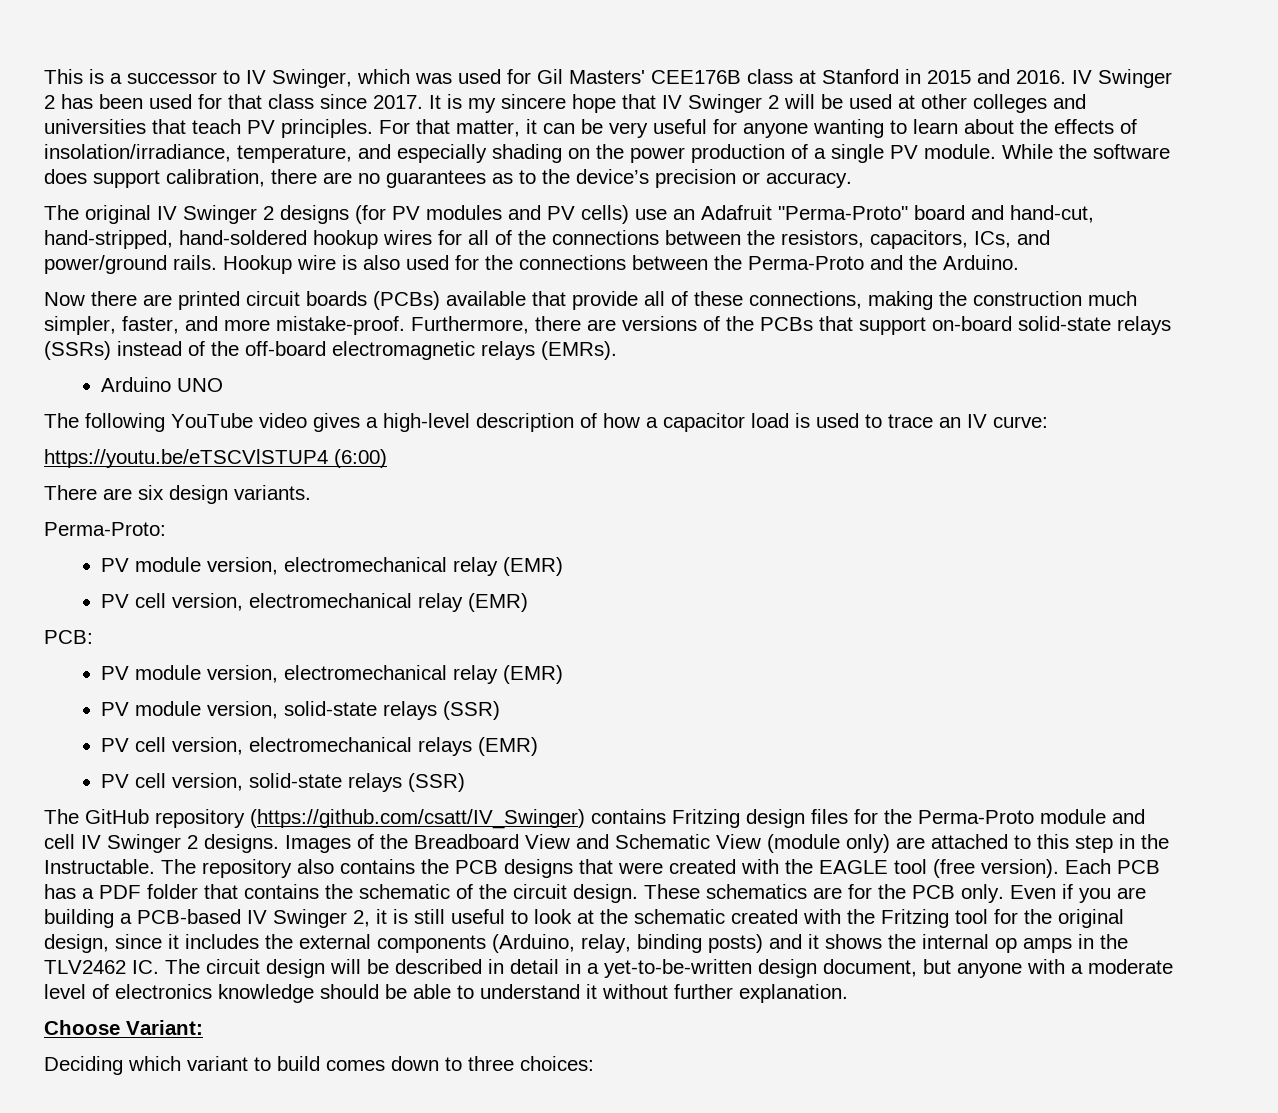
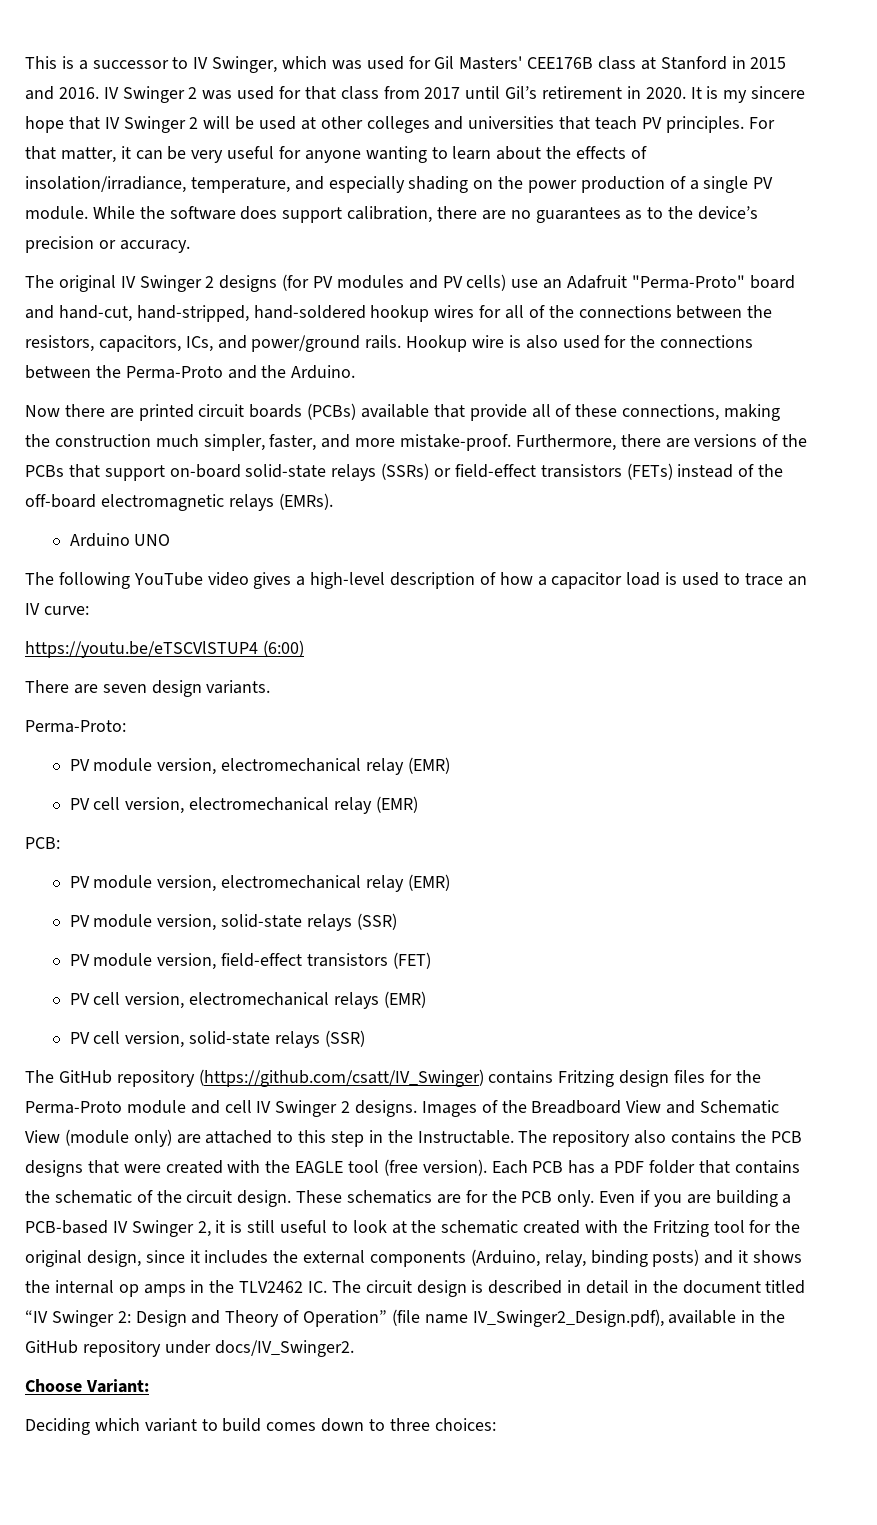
[61,94,143,109] has been -> [202,90,233,100] was
[320,94,423,109] since 2017. -> [383,86,686,99] from 2017 until Gil’s retirement in 2020.
(111, 350) none -> [434,463,673,480] or field-effect transistors (FETs)
[138,485,164,500] six -> [102,684,147,693] seven
(501, 710) none -> [69,952,431,970] // PV module version, field-effect transistors (FET)
[330,959,389,974] will be -> [471,1280,484,1293] is
[587,959,1173,978] [44,984,848,1003] a yet-to-be-written design document, but anyone with a moderate level of electronics knowledge should be able to understand it without further explanation. -> [652,1280,806,1294] [25,1309,786,1327] [25,1340,354,1357] the document titled “IV Swinger 2: Design and Theory of Operation” (file name IV_Swinger2_Design.pdf), available in the GitHub repository under docs/IV_Swinger2.

